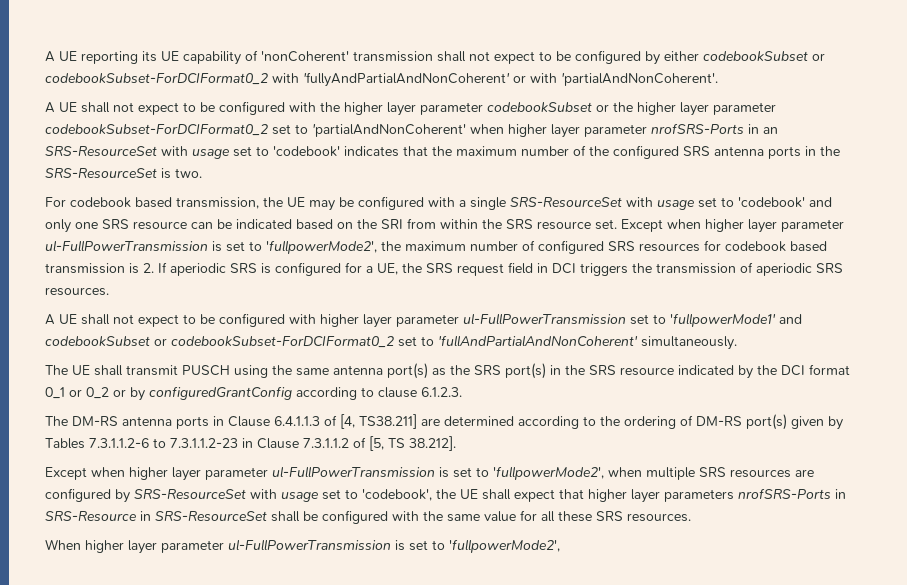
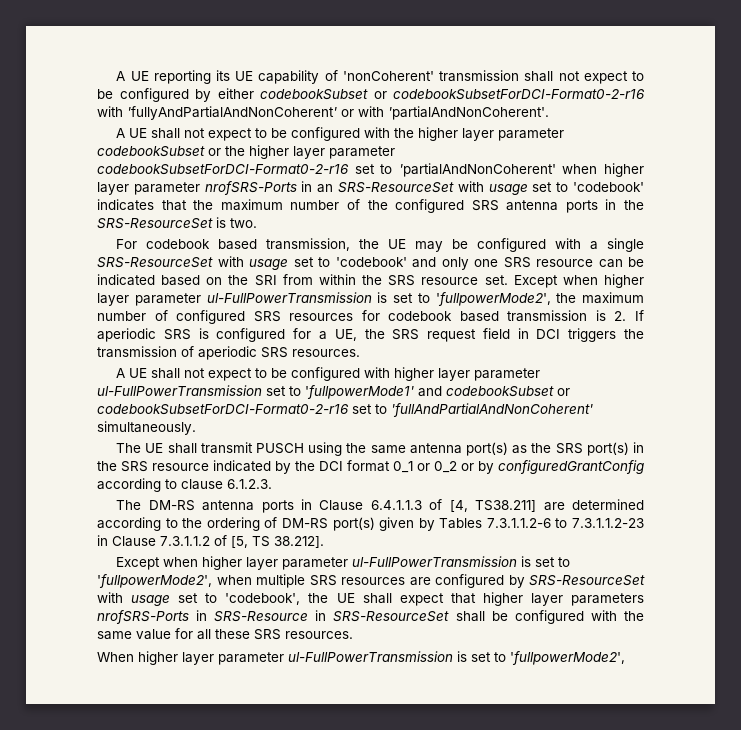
[45,73,268,85] codebookSubset-ForDCIFormat0_2 -> [393,89,645,100] codebookSubsetForDCI-Format0-2-r16
[45,124,268,136] codebookSubset-ForDCIFormat0_2 -> [97,164,349,175] codebookSubsetForDCI-Format0-2-r16
[171,336,394,348] codebookSubset-ForDCIFormat0_2 -> [97,404,349,415] codebookSubsetForDCI-Format0-2-r16

